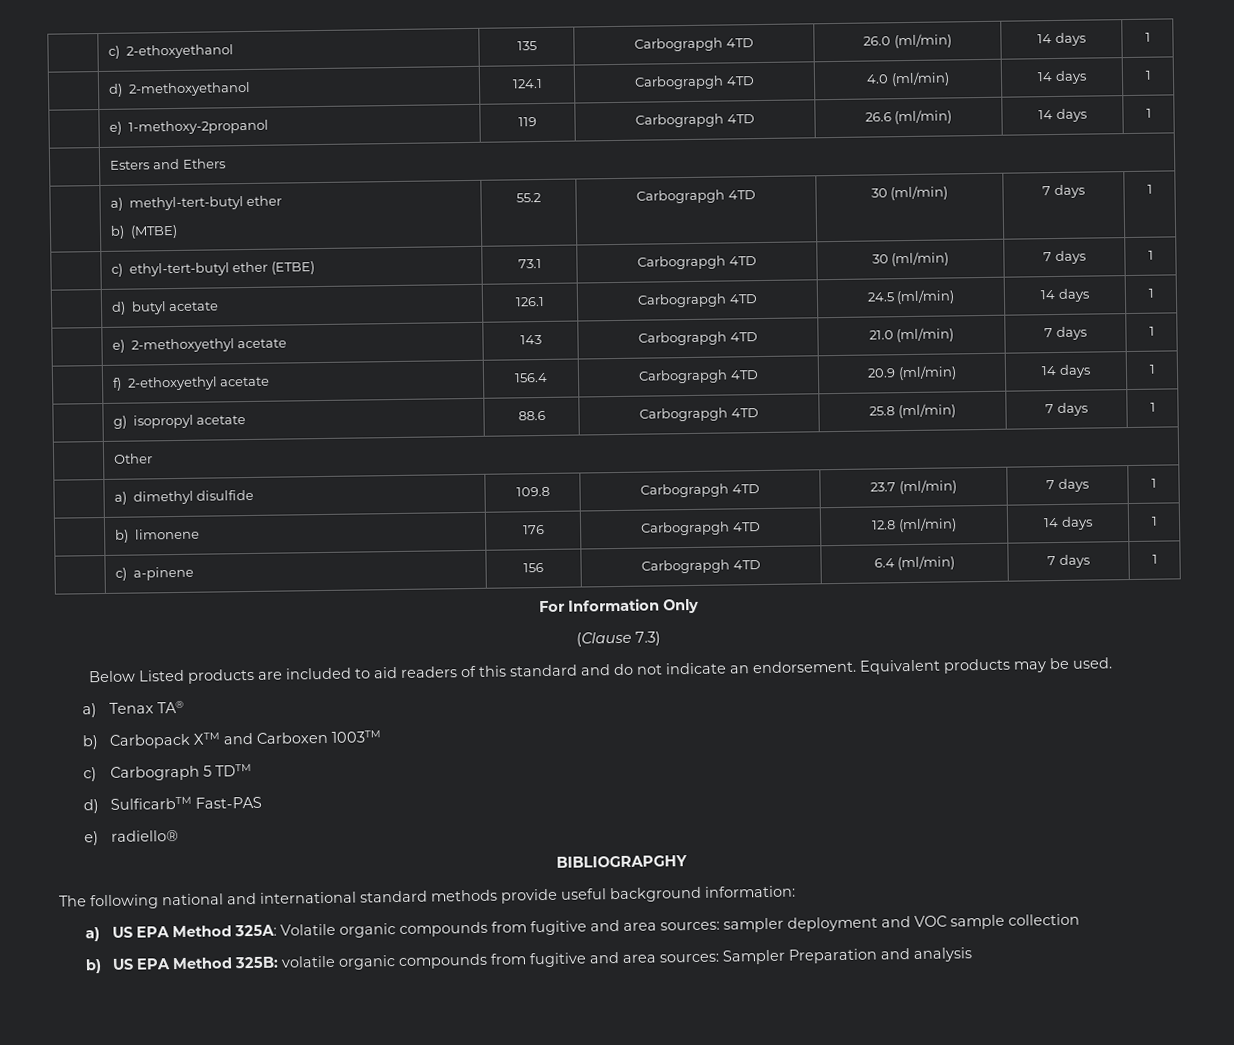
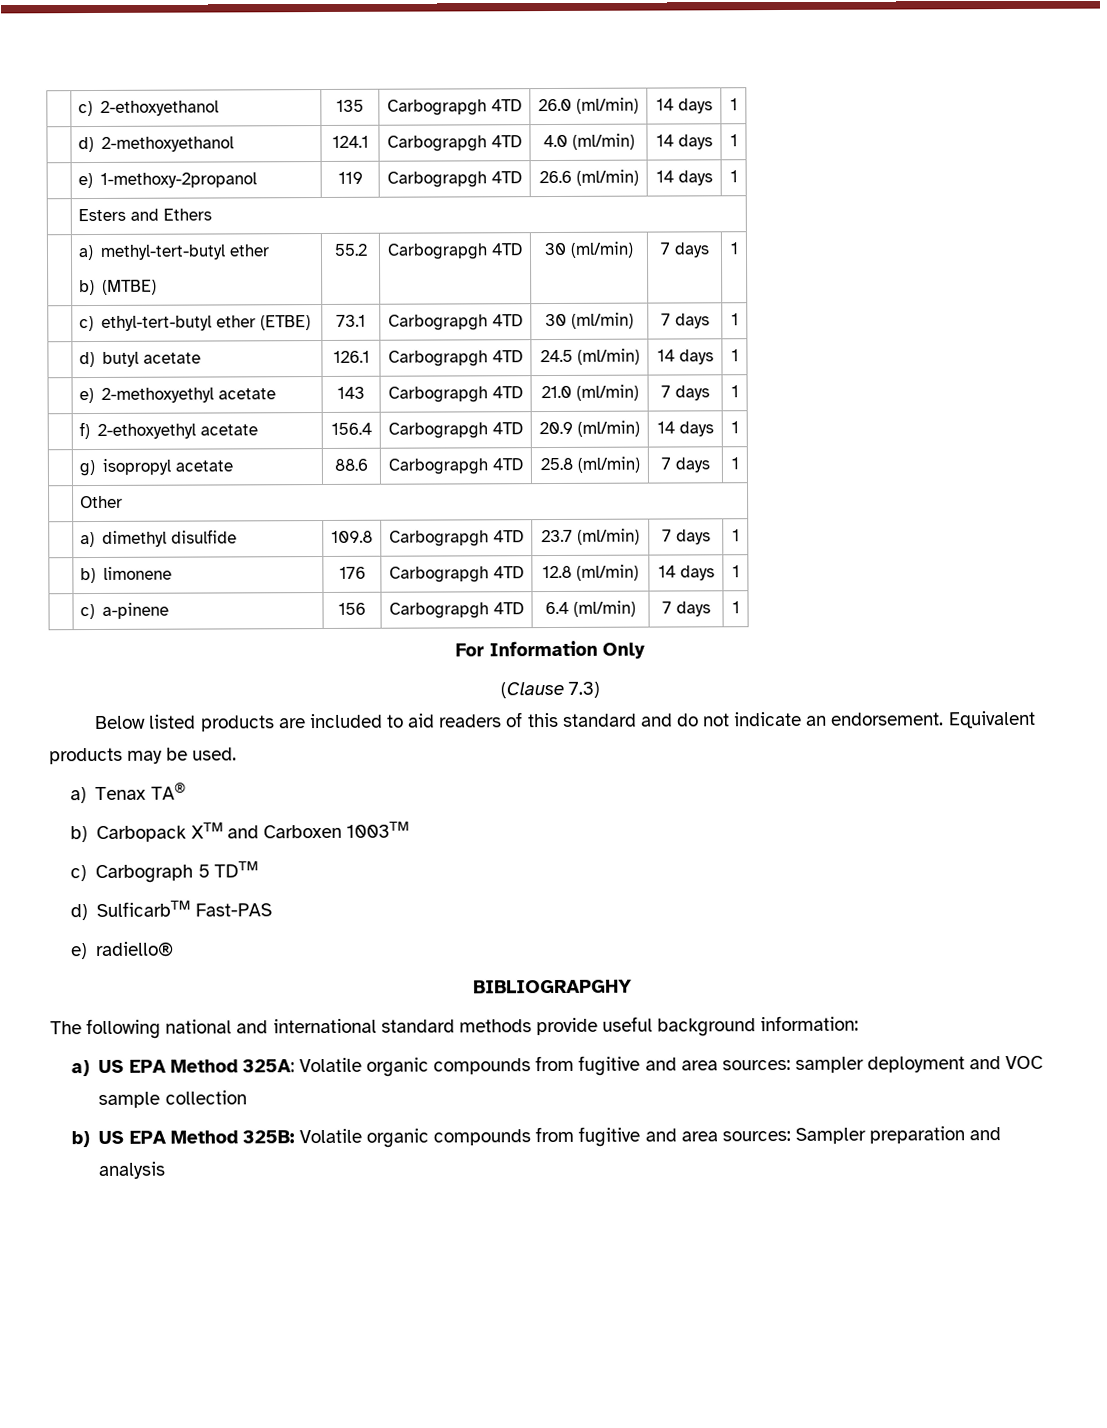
[138,669,186,682] Listed -> [148,714,197,729] listed
[280,955,336,968] volatile -> [298,1128,362,1144] Volatile
[787,948,878,964] Preparation -> [869,1126,966,1144] preparation

